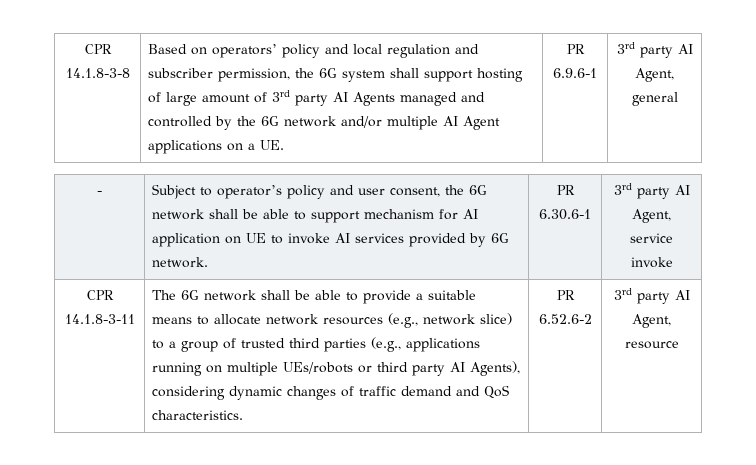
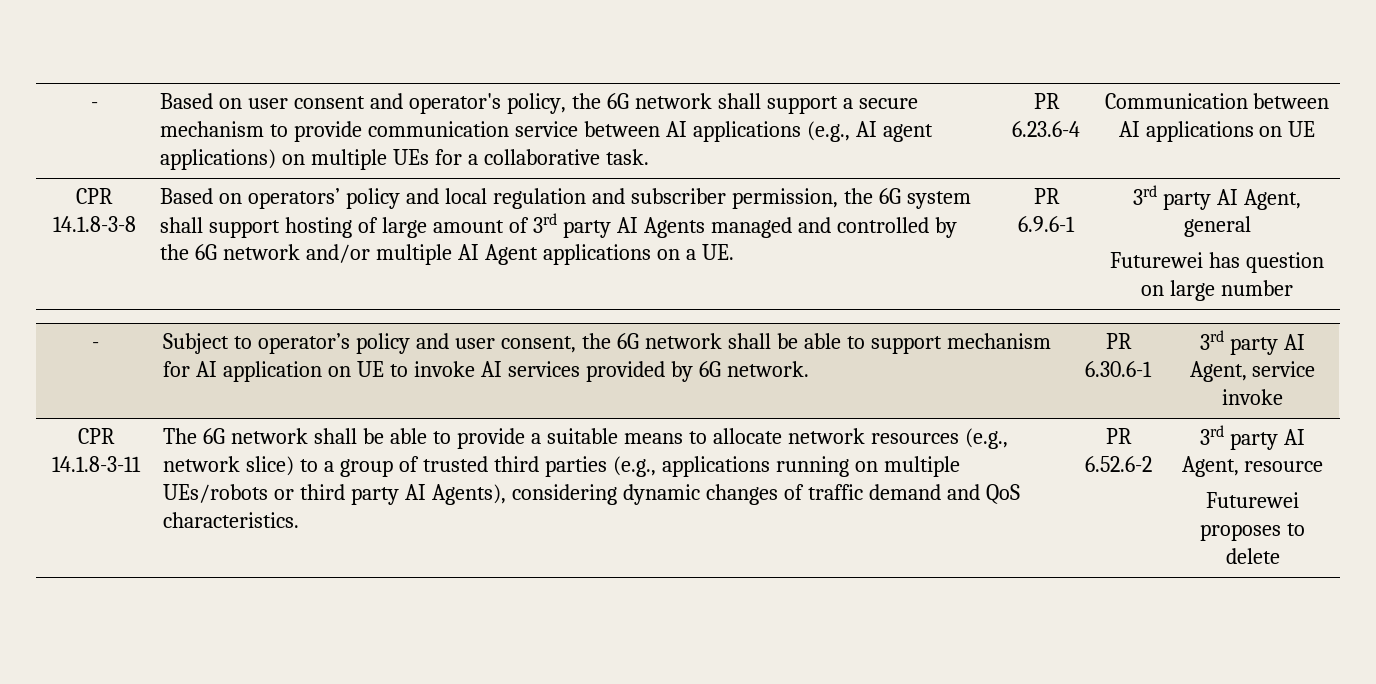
(84, 49) none -> [90,102,98,109] [160,93,918,114] [160,121,933,142] [160,149,650,170] [1033,93,1060,109] [1012,121,1080,137] [1104,93,1330,109] [1118,121,1316,142] - | Based on user consent and operator's policy, the 6G network shall support a secure mechanism to provide communication service between AI applications (e.g., AI agent applications) on multiple UEs for a collaborative task. | PR 6.23.6-4 | Communication between AI applications on UE //
(678, 99) none -> [1110,252,1324,273] [1141,280,1293,301] // Futurewei has question on large number
(679, 345) none -> [1206,492,1299,508] [1200,523,1305,541] [1225,548,1280,564] // Futurewei proposes to delete

